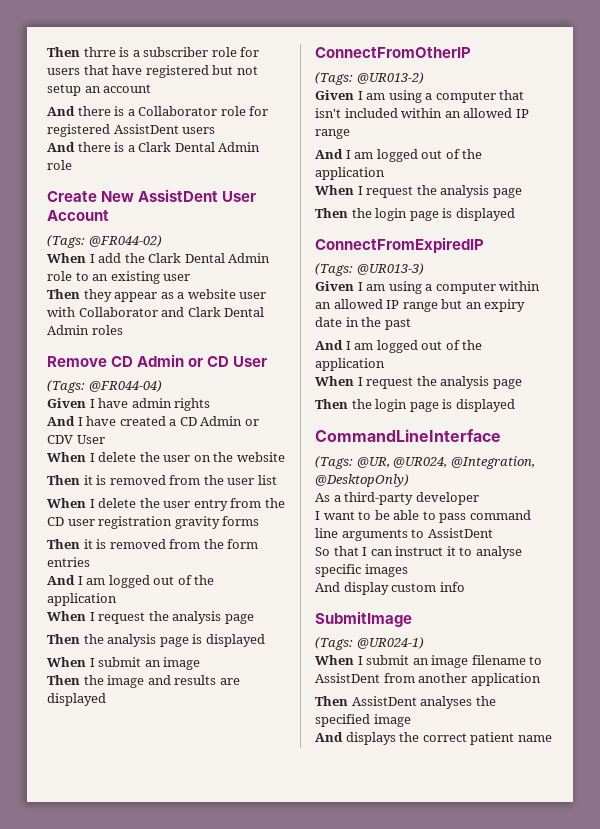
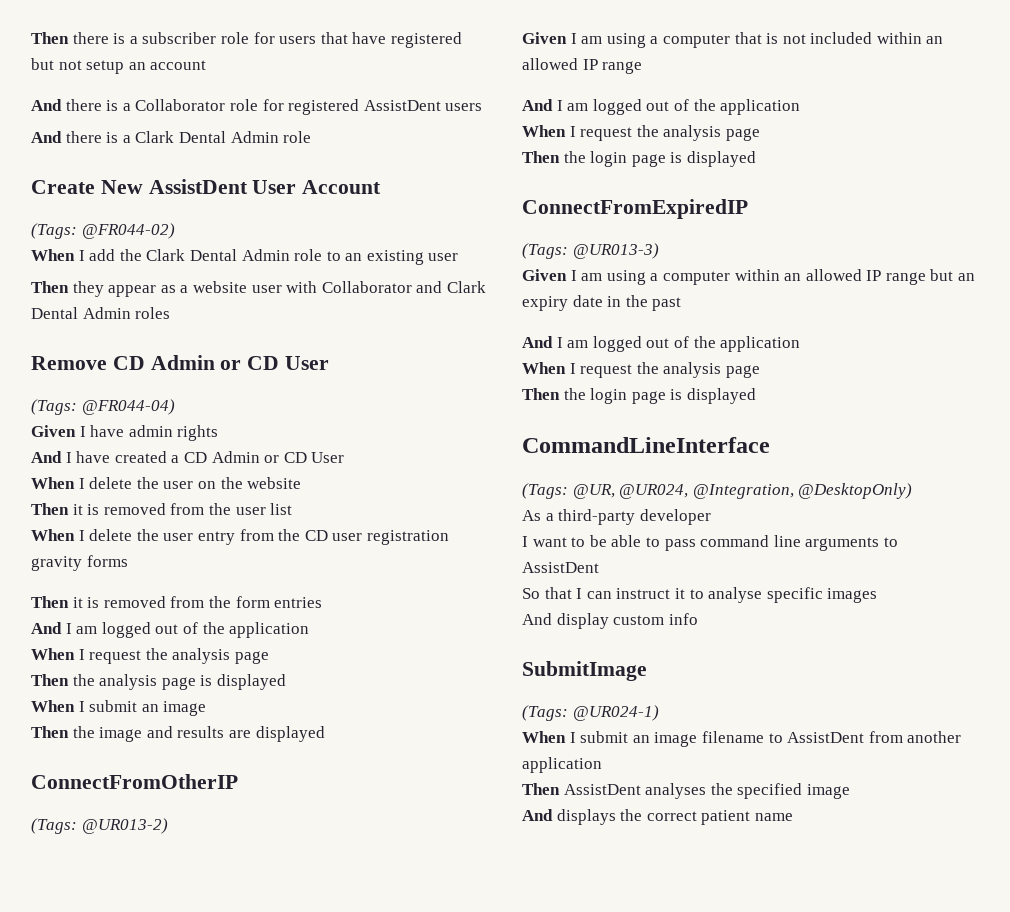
[47,47,116,57] Then thrre -> [31,32,109,44] Then there
[47,435,73,444] CDV -> [283,452,307,463] CD
[315,108,341,118] isn't -> [766,33,806,44] is not

